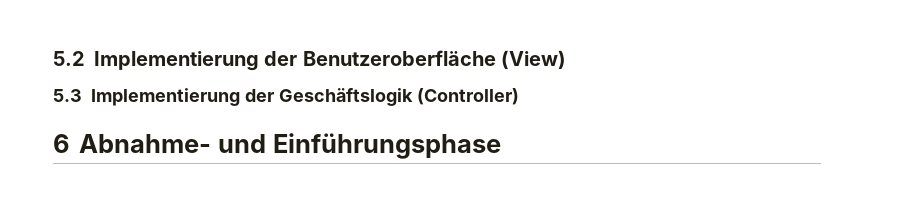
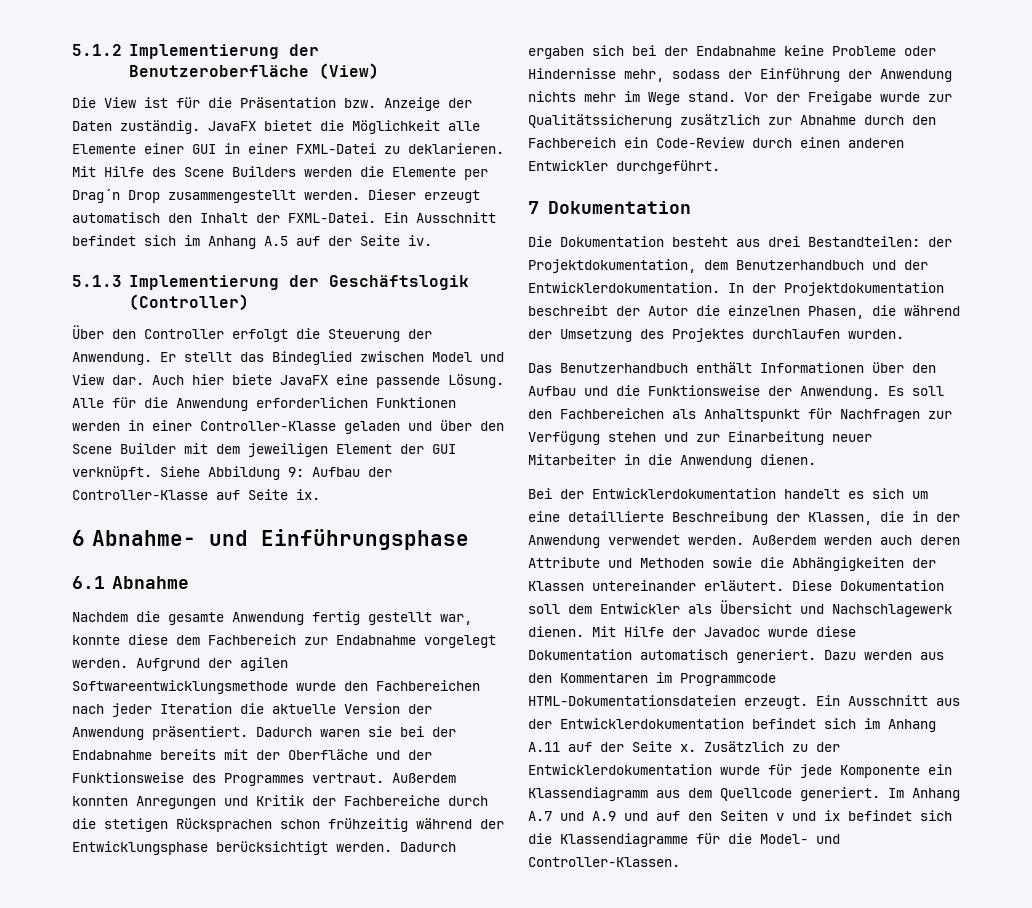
[53,51,85,66] 5.2 -> [72,44,122,56] 5.1.2
[53,88,519,106] [53,133,501,159] 5.3 Implementierung der Geschäftslogik (Controller) // 6 Abnahme- und Einführungsphase -> [72,97,472,111] [72,120,480,134] [72,143,504,154] [72,166,488,180] [72,189,480,203] [72,212,496,223] [72,235,432,249] [72,275,469,290] [128,294,249,310] [72,325,432,342] [72,351,504,365] [72,374,504,388] [72,397,456,411] [72,420,504,434] [72,443,456,457] [72,466,392,480] [72,489,320,500] [72,529,469,550] [72,576,189,589] [72,611,472,625] [72,634,496,648] [72,657,288,671] [72,680,480,694] [72,703,432,717] [72,726,456,740] [72,749,432,760] [72,772,456,786] [72,795,488,809] [72,818,504,832] [72,841,456,855] [528,45,936,59] [528,68,952,82] [528,91,952,105] [528,114,936,128] [528,137,904,148] [528,160,720,174] [528,201,691,214] [528,236,952,247] [528,259,928,273] [528,282,944,296] [528,305,960,319] [528,328,904,342] [528,362,936,373] [528,385,944,399] [528,408,952,422] [528,431,872,445] [528,454,816,468] [528,488,928,499] [528,511,960,525] [528,535,960,548] [528,557,936,571] [528,580,944,591] [528,600,952,617] [528,626,856,637] [528,649,944,663] [528,672,776,686] [528,695,960,709] [528,718,936,732] [528,741,840,752] [528,764,952,778] [528,787,960,801] [528,810,952,821] [528,833,840,847] [528,857,680,867] Die View ist für die Präsentation bzw. Anzeige der Daten zuständig. JavaFX bietet die Möglichkeit alle Elemente einer GUI in einer FXML-Datei zu deklarieren. Mit Hilfe des Scene Builders werden die Elemente per Drag´n Drop zusammengestellt werden. Dieser erzeugt automatisch den Inhalt der FXML-Datei. Ein Ausschnitt befindet sich im Anhang A.5 auf der Seite iv. // 5.1.3 Implementierung der Geschäftslogik (Controller) // Über den Controller erfolgt die Steuerung der Anwendung. Er stellt das Bindeglied zwischen Model und View dar. Auch hier biete JavaFX eine passende Lösung. Alle für die Anwendung erforderlichen Funktionen werden in einer Controller-Klasse geladen und über den Scene Builder mit dem jeweiligen Element der GUI verknüpft. Siehe Abbildung 9: Aufbau der Controller-Klasse auf Seite ix. // 6 Abnahme- und Einführungsphase // 6.1 Abnahme // Nachdem die gesamte Anwendung fertig gestellt war, konnte diese dem Fachbereich zur Endabnahme vorgelegt werden. Aufgrund der agilen Softwareentwicklungsmethode wurde den Fachbereichen nach jeder Iteration die aktuelle Version der Anwendung präsentiert. Dadurch waren sie bei der Endabnahme bereits mit der Oberfläche und der Funktionsweise des Programmes vertraut. Außerdem konnten Anregungen und Kritik der Fachbereiche durch die stetigen Rücksprachen schon frühzeitig während der Entwicklungsphase berücksichtigt werden. Dadurch ergaben sich bei der Endabnahme keine Probleme oder Hindernisse mehr, sodass der Einführung der Anwendung nichts mehr im Wege stand. Vor der Freigabe wurde zur Qualitätssicherung zusätzlich zur Abnahme durch den Fachbereich ein Code-Review durch einen anderen Entwickler durchgeführt. // 7 Dokumentation // Die Dokumentation besteht aus drei Bestandteilen: der Projektdokumentation, dem Benutzerhandbuch und der Entwicklerdokumentation. In der Projektdokumentation beschreibt der Autor die einzelnen Phasen, die während der Umsetzung des Projektes durchlaufen wurden. // Das Benutzerhandbuch enthält Informationen über den Aufbau und die Funktionsweise der Anwendung. Es soll den Fachbereichen als Anhaltspunkt für Nachfragen zur Verfügung stehen und zur Einarbeitung neuer Mitarbeiter in die Anwendung dienen. // Bei der Entwicklerdokumentation handelt es sich um eine detaillierte Beschreibung der Klassen, die in der Anwendung verwendet werden. Außerdem werden auch deren Attribute und Methoden sowie die Abhängigkeiten der Klassen untereinander erläutert. Diese Dokumentation soll dem Entwickler als Übersicht und Nachschlagewerk dienen. Mit Hilfe der Javadoc wurde diese Dokumentation automatisch generiert. Dazu werden aus den Kommentaren im Programmcode HTML-Dokumentationsdateien erzeugt. Ein Ausschnitt aus der Entwicklerdokumentation befindet sich im Anhang A.11 auf der Seite x. Zusätzlich zu der Entwicklerdokumentation wurde für jede Komponente ein Klassendiagramm aus dem Quellcode generiert. Im Anhang A.7 und A.9 und auf den Seiten v und ix befindet sich die Klassendiagramme für die Model- und Controller-Klassen.

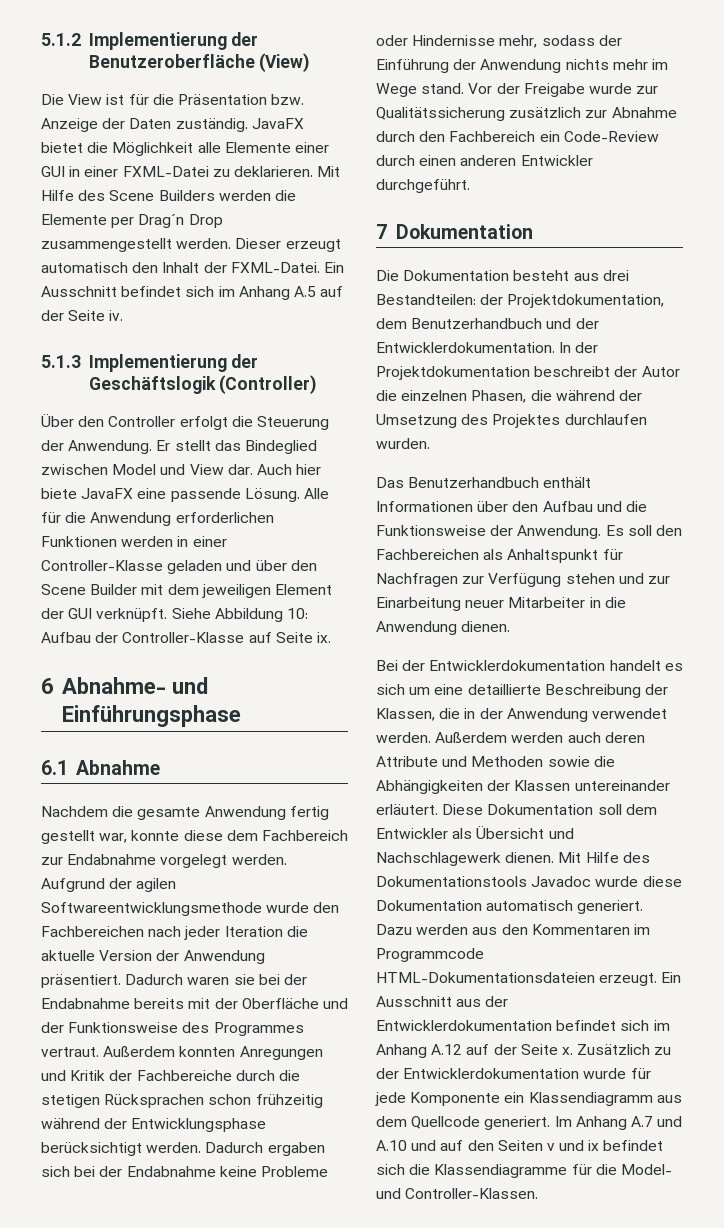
[288,467,304,477] 9: -> [286,608,308,619] 10:
[672,627,696,637] der -> [622,852,650,863] [376,876,527,887] des Dokumentationstools
[528,742,560,752] A.11 -> [431,1044,463,1055] A.12
[592,811,616,821] A.9 -> [376,1140,407,1151] A.10

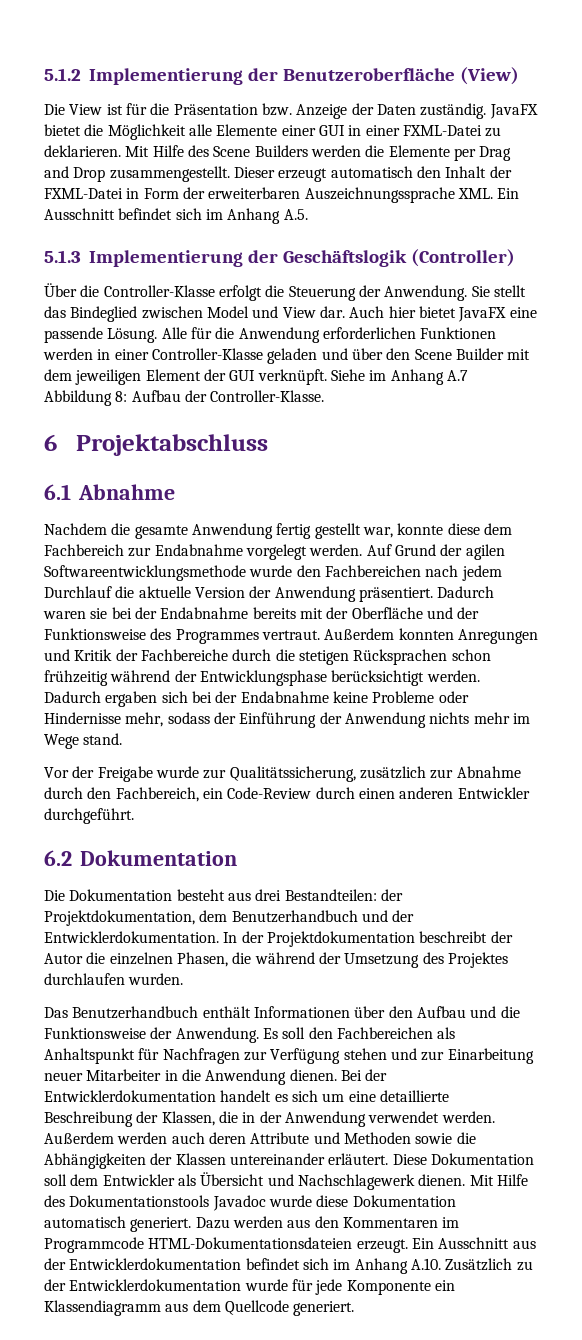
[138,214,223,228] [41,238,232,252] Drag´n Drop zusammengestellt werden. -> [479,146,512,161] [44,166,230,182] Drag and Drop zusammengestellt.
[230,262,320,273] FXML-Datei. -> [44,187,493,203] FXML-Datei in Form der erweiterbaren Auszeichnungssprache XML.
[293,286,344,297] [41,310,124,321] A.5 auf der Seite iv. -> [283,209,308,220] A.5.
[78,416,176,427] den Controller -> [80,285,215,297] die Controller-Klasse
[156,440,171,451] Er -> [471,286,490,297] Sie
[41,488,77,499] biete -> [418,306,456,318] bietet
[214,608,308,622] [41,632,331,643] [41,677,208,694] [61,705,241,727] Abbildung 10: Aufbau der Controller-Klasse auf Seite ix. // 6 Abnahme- und Einführungsphase -> [369,369,468,385] [44,390,325,406] [44,434,268,456] im Anhang A.7 Abbildung 8: Aufbau der Controller-Klasse. // 6 Projektabschluss
[41,878,105,892] Aufgrund -> [366,544,436,556] Auf Grund
[184,926,283,940] jeder Iteration -> [461,565,502,581] [44,586,112,598] jedem Durchlauf
(465, 88) none -> (123, 739) //
[376,107,505,121] Qualitätssicherung -> [229,766,356,782] Qualitätssicherung,
[449,131,536,142] Fachbereich -> [115,787,199,802] Fachbereich,
[376,224,387,239] 7 -> [44,850,72,866] 6.2
(511, 626) // -> (337, 1075) none
[431,1044,573,1055] A.12 auf der Seite x. -> [410,1258,441,1270] A.10.
[554,1116,683,1130] [376,1140,664,1151] [376,1164,672,1178] [376,1188,539,1199] Im Anhang A.7 und A.10 und auf den Seiten v und ix befindet sich die Klassendiagramme für die Model- und Controller-Klassen. -> (355, 1308) none

